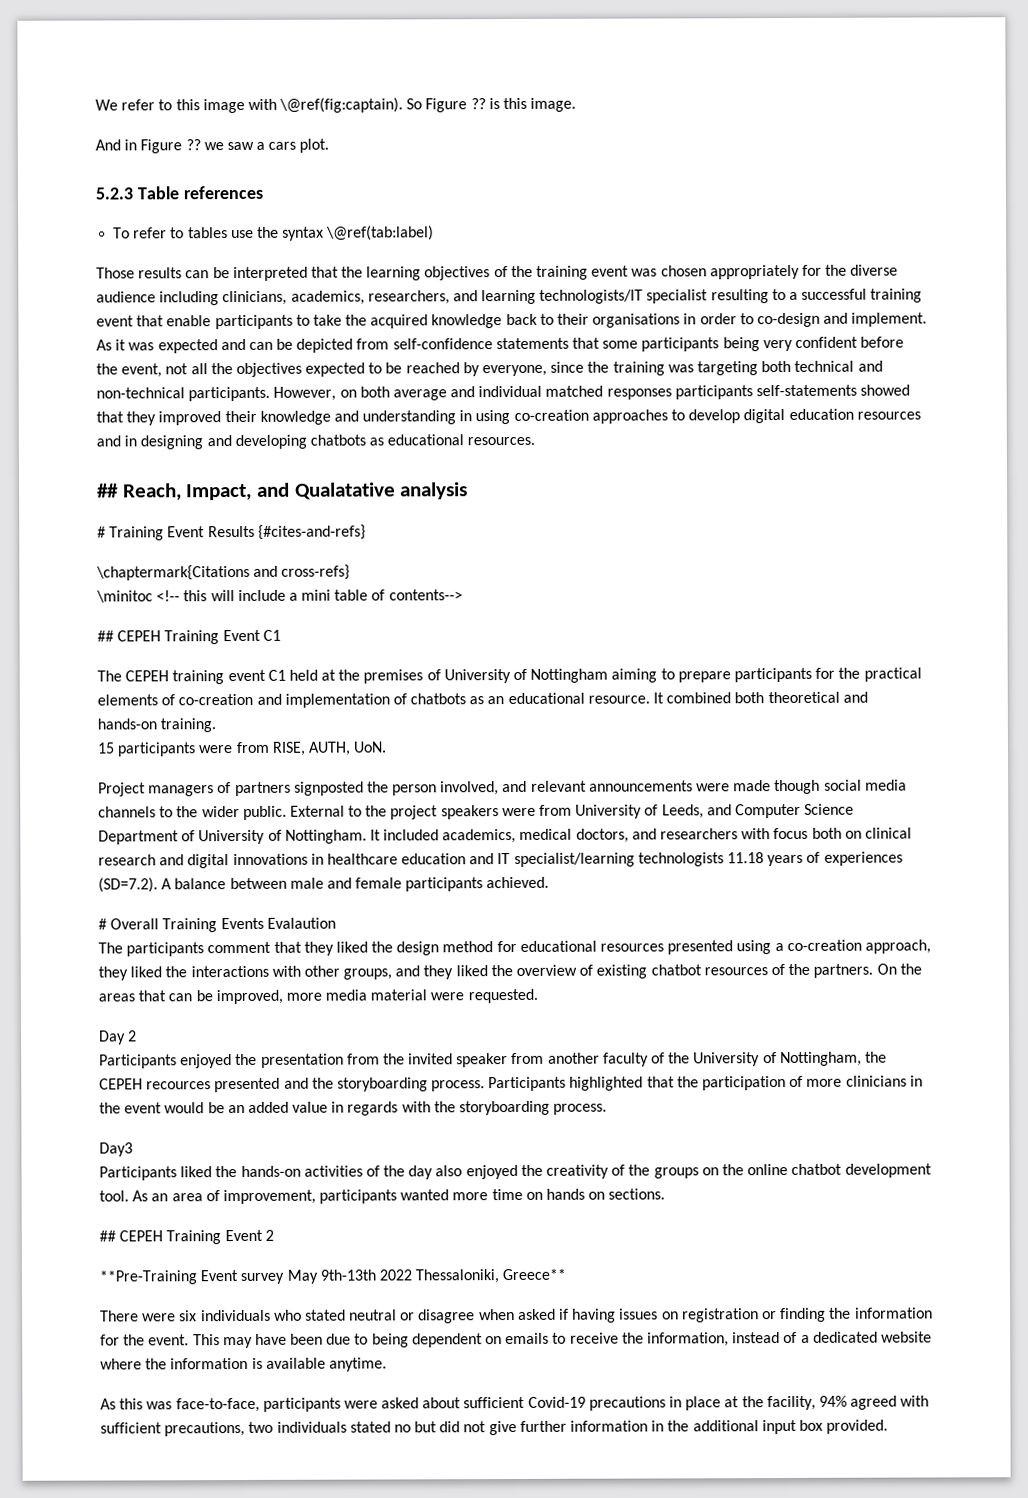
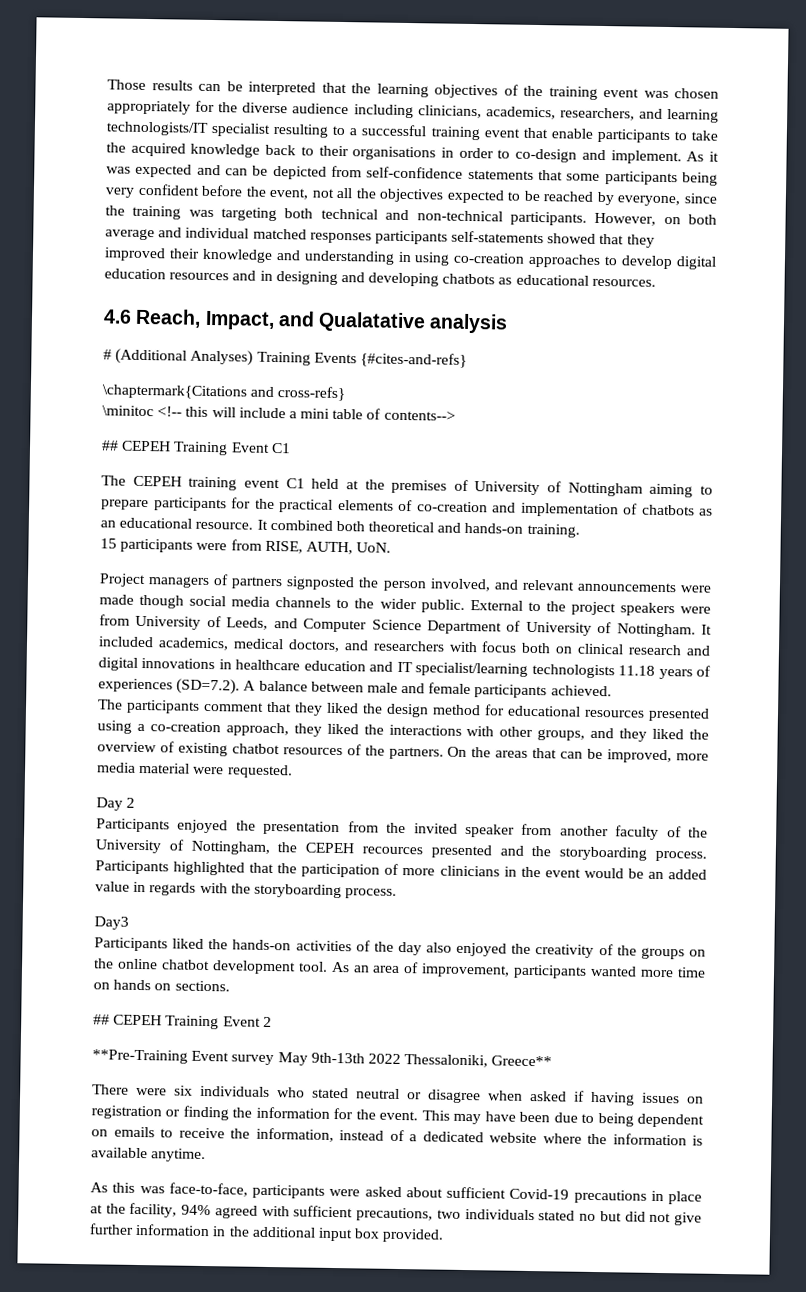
[95,97,577,114] [95,138,330,154] [95,185,263,200] [113,225,435,241] We refer to this image with \@ref(fig:captain). So Figure ?? is this image. // And in Figure ?? we saw a cars plot. // 5.2.3 Table references // To refer to tables use the syntax \@ref(tab:label) // -> (107, 84) none
[97,483,119,498] ## -> [103,309,132,324] 4.6
[109,525,255,541] Training Event Results -> [115,348,357,366] (Additional Analyses) Training Events
[98,917,336,933] // # Overall Training Events Evalaution -> (612, 691) none

